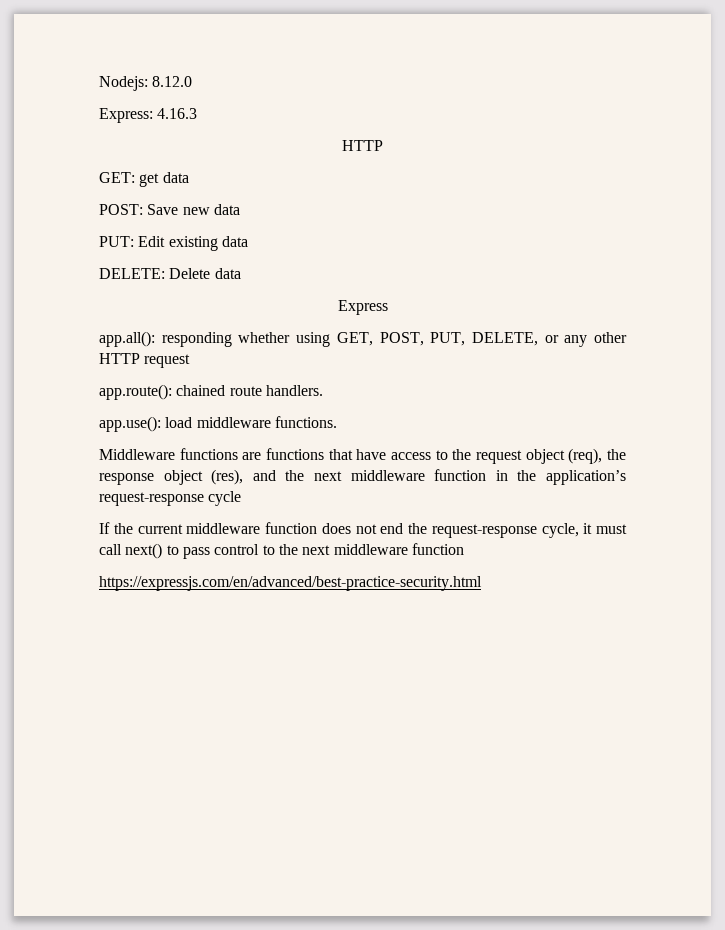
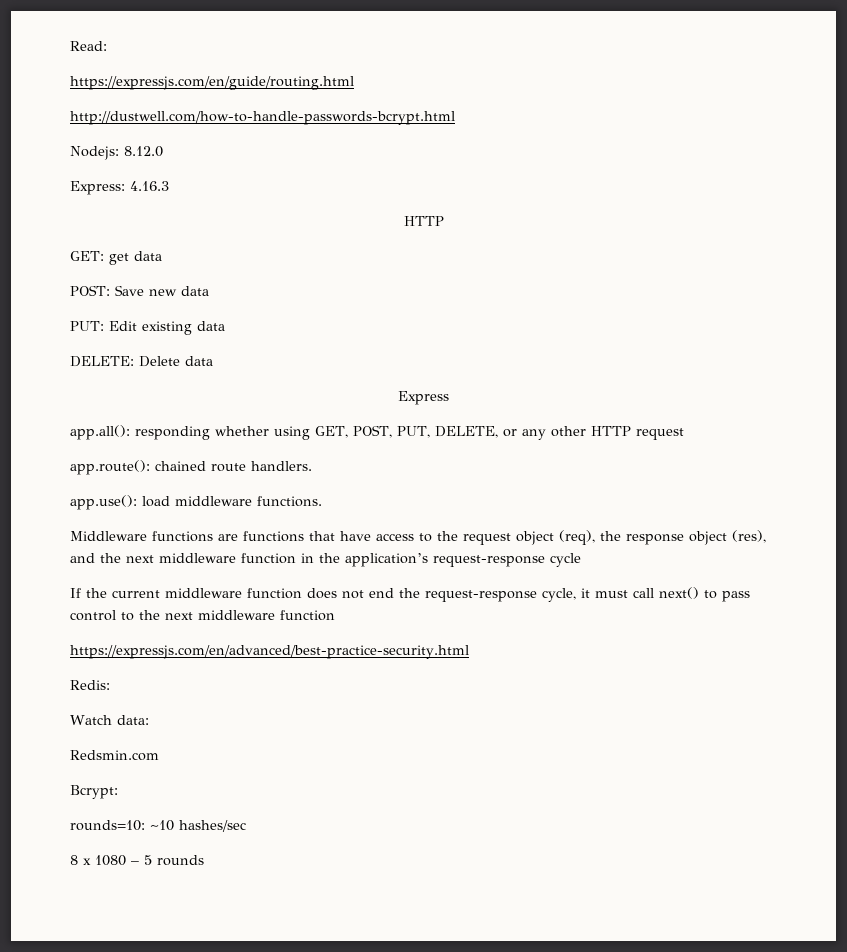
(99, 83) none -> [70,41,107,51] [70,76,354,90] [70,111,455,125] Read: // https://expressjs.com/en/guide/routing.html // http://dustwell.com/how-to-handle-passwords-bcrypt.html //
(482, 583) none -> [70,680,110,690] [70,715,149,725] [70,750,159,761] [70,785,118,799] [70,820,246,832] [70,855,204,866] // Redis: // Watch data: // Redsmin.com // Bcrypt: // rounds=10: ~10 hashes/sec // 8 x 1080 – 5 rounds

